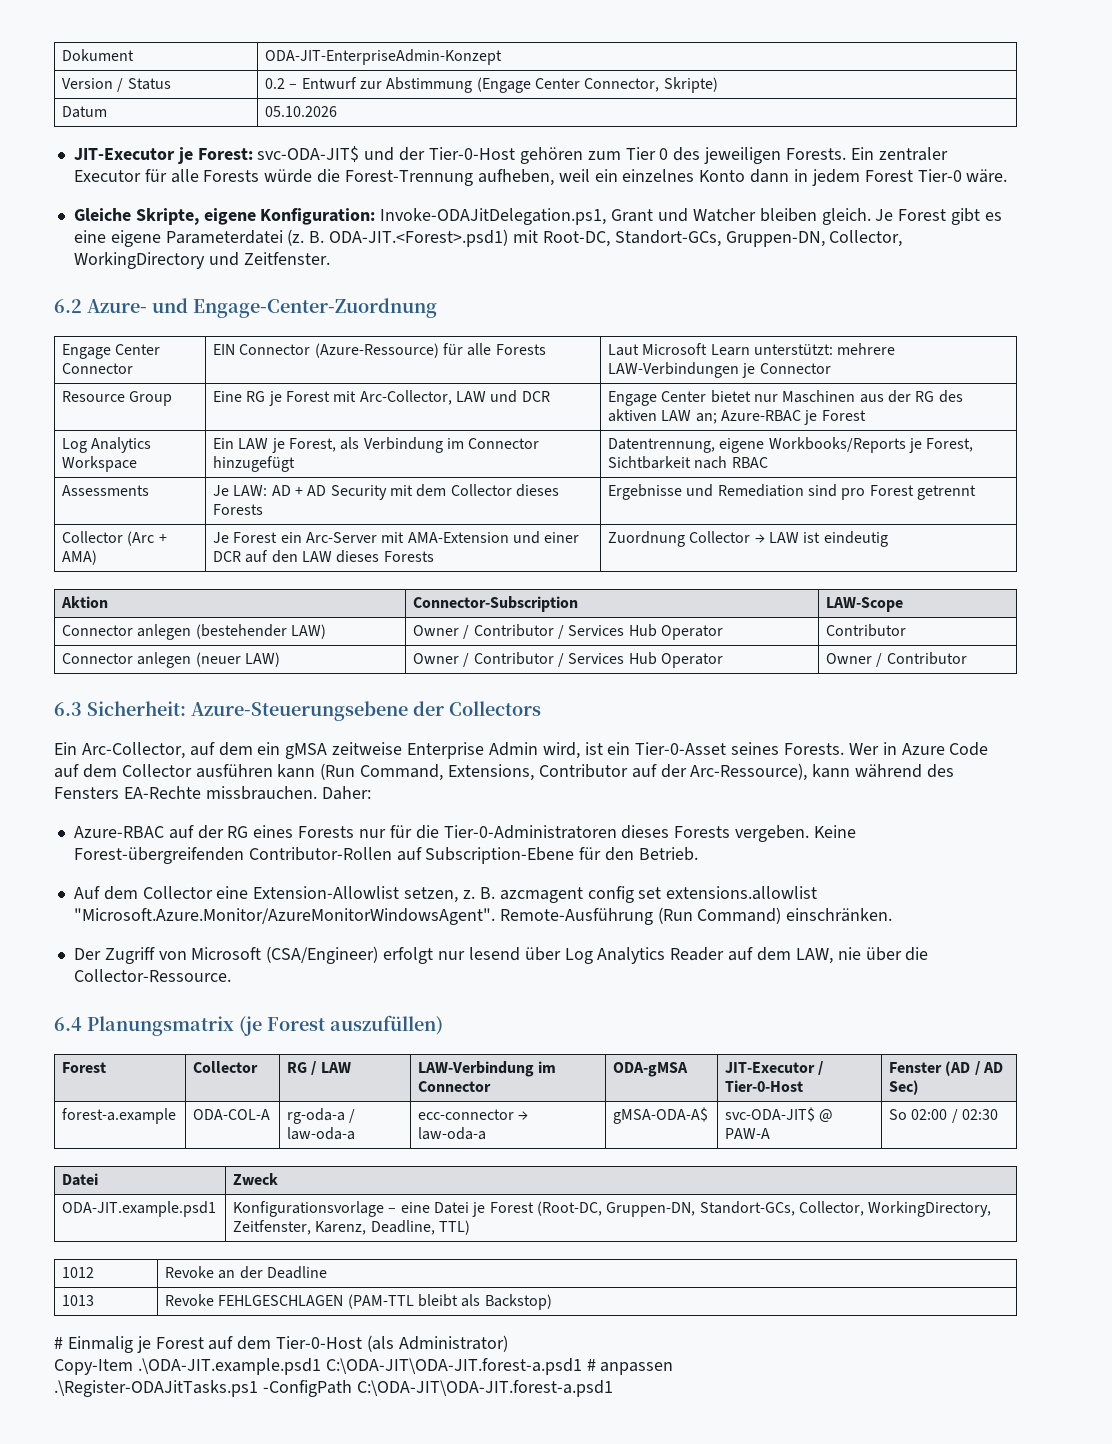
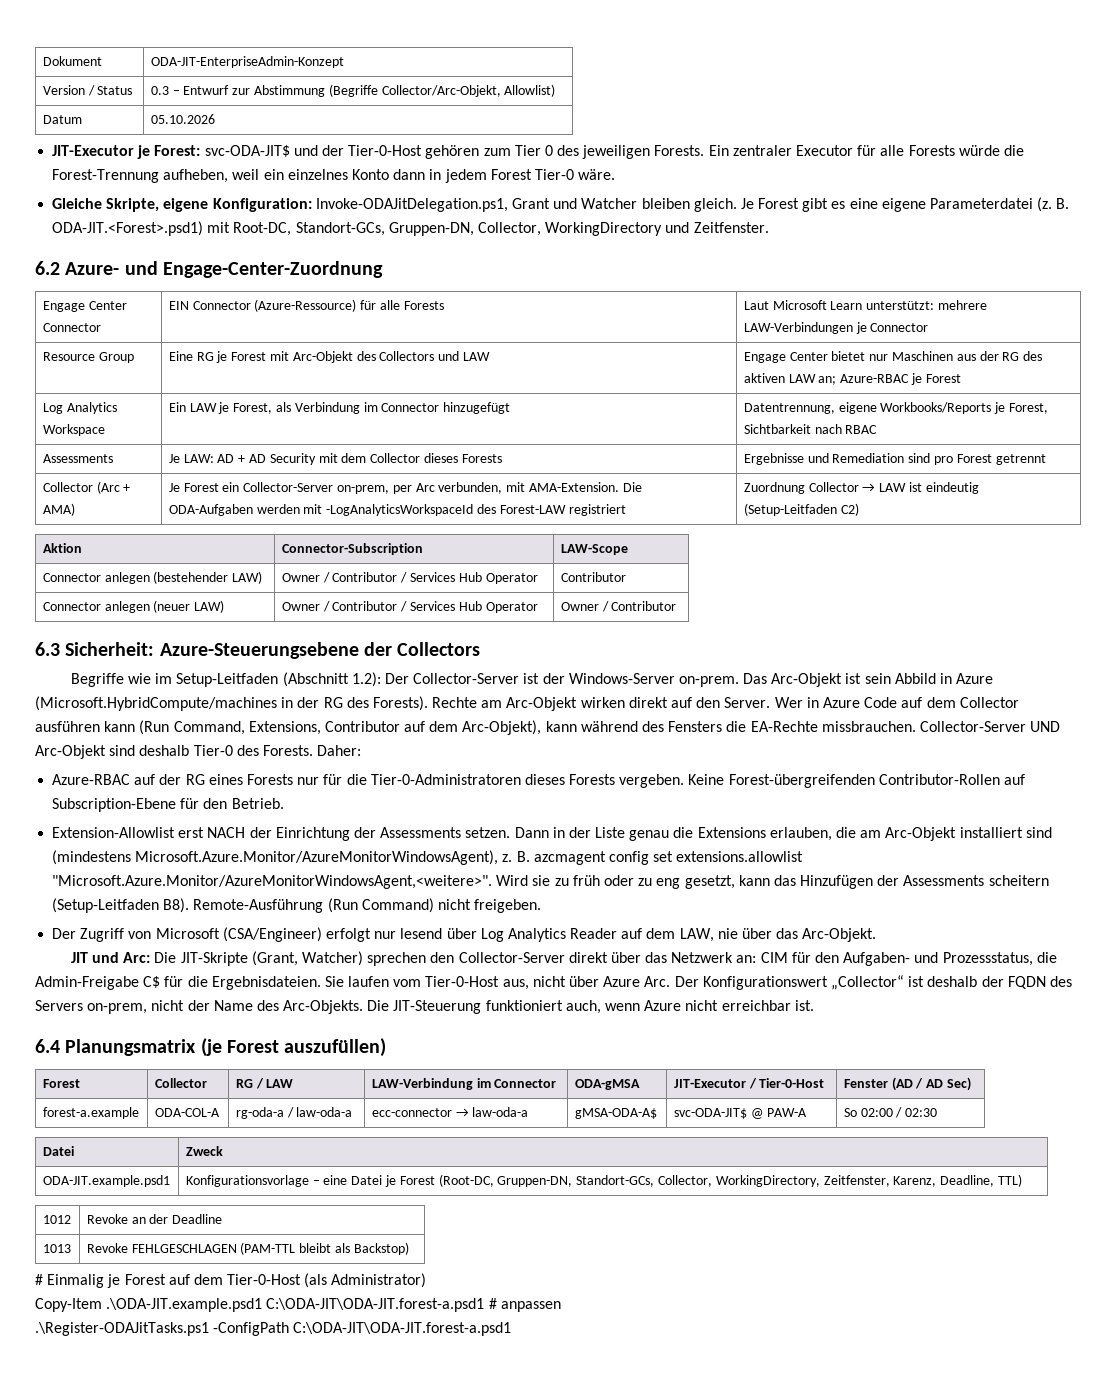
[265,78,286,89] 0.2 -> [150,86,169,95] 0.3
[476,77,718,93] (Engage Center Connector, Skripte) -> [328,84,556,97] (Begriffe Collector/Arc-Objekt, Allowlist)
[359,390,550,405] Arc-Collector, LAW und DCR -> [292,351,490,363] Arc-Objekt des Collectors und LAW
[306,531,580,544] [213,550,434,563] Arc-Server mit AMA-Extension und einer DCR auf den LAW dieses Forests -> [243,482,642,494] [168,504,626,516] Collector-Server on-prem, per Arc verbunden, mit AMA-Extension. Die ODA-Aufgaben werden mit -LogAnalyticsWorkspaceId des Forest-LAW registriert
(888, 539) none -> [743,503,859,516] (Setup-Leitfaden C2)
[54,742,845,759] Ein Arc-Collector, auf dem ein gMSA zeitweise Enterprise Admin wird, ist ein Tier-0-Asset seines Forests. -> [70,672,994,687] [35,696,771,711] Begriffe wie im Setup-Leitfaden (Abschnitt 1.2): Der Collector-Server ist der Windows-Server on-prem. Das Arc-Objekt ist sein Abbild in Azure (Microsoft.HybridCompute/machines in der RG des Forests). Rechte am Arc-Objekt wirken direkt auf den Server.
[660,763,808,781] der Arc-Ressource), -> [429,720,542,735] dem Arc-Objekt),
(119, 793) none -> [726,721,747,732] die
(317, 793) none -> [919,721,1061,732] [35,745,313,759] Collector-Server UND Arc-Objekt sind deshalb Tier-0 des Forests.
[73,886,459,903] Auf dem Collector eine Extension-Allowlist setzen, -> [52,827,1052,841] [52,850,499,865] Extension-Allowlist erst NACH der Einrichtung der Assessments setzen. Dann in der Liste genau die Extensions erlauben, die am Arc-Objekt installiert sind (mindestens Microsoft.Azure.Monitor/AzureMonitorWindowsAgent),
[73,908,495,925] "Microsoft.Azure.Monitor/AzureMonitorWindowsAgent". -> [52,875,1049,889] [52,898,190,913] "Microsoft.Azure.Monitor/AzureMonitorWindowsAgent,<weitere>". Wird sie zu früh oder zu eng gesetzt, kann das Hinzufügen der Assessments scheitern (Setup-Leitfaden B8).
[786,908,893,922] einschränken. -> [437,899,542,913] nicht freigeben.
[905,947,929,961] [73,969,231,982] die Collector-Ressource. -> [776,928,877,942] [70,951,1057,966] [35,975,1072,990] [35,1000,814,1014] das Arc-Objekt. // JIT und Arc: Die JIT-Skripte (Grant, Watcher) sprechen den Collector-Server direkt über das Netzwerk an: CIM für den Aufgaben- und Prozessstatus, die Admin-Freigabe C$ für die Ergebnisdateien. Sie laufen vom Tier-0-Host aus, nicht über Azure Arc. Der Konfigurationswert „Collector“ ist deshalb der FQDN des Servers on-prem, nicht der Name des Arc-Objekts. Die JIT-Steuerung funktioniert auch, wenn Azure nicht erreichbar ist.

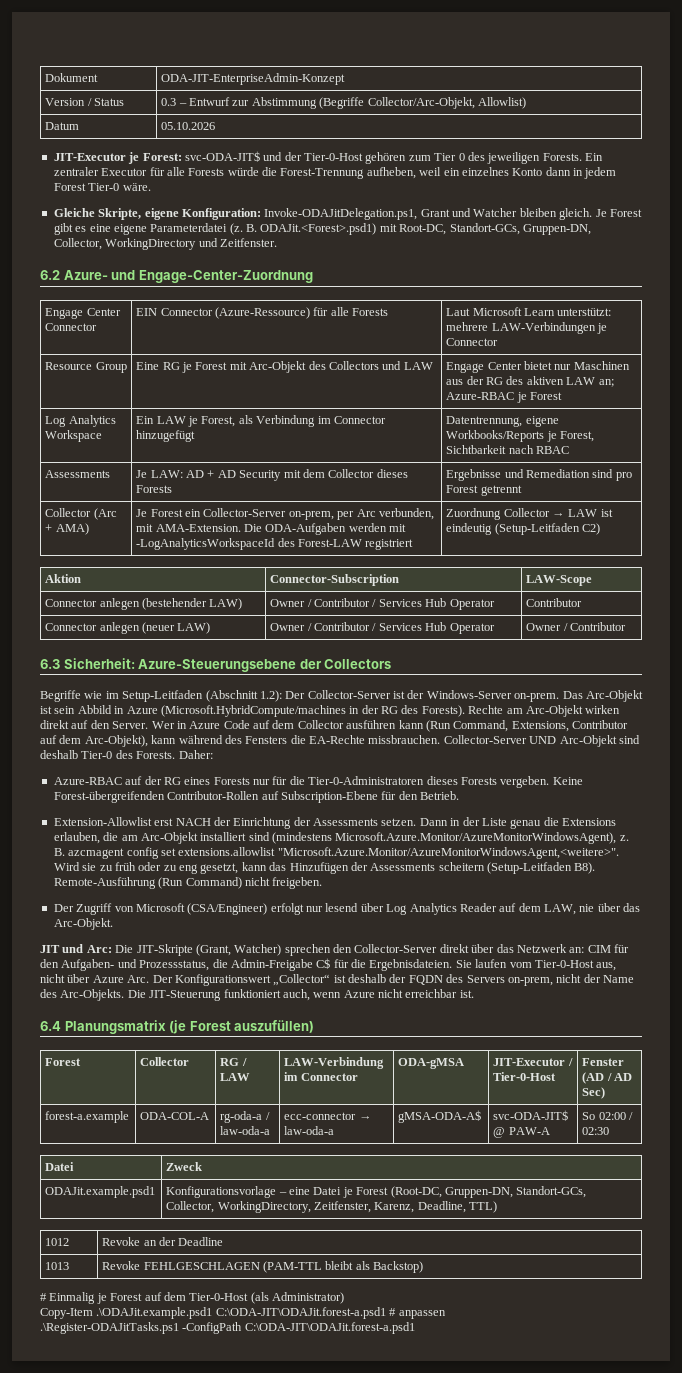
[52,221,204,236] ODA-JIT.<Forest>.psd1) -> [260,223,377,235] ODAJit.<Forest>.psd1)
[42,1175,170,1187] ODA-JIT.example.psd1 -> [45,1186,156,1198] ODAJit.example.psd1
[106,1298,485,1312] .\ODA-JIT.example.psd1 C:\ODA-JIT\ODA-JIT.forest-a.psd1 -> [96,1307,386,1319] .\ODAJit.example.psd1 C:\ODA-JIT\ODAJit.forest-a.psd1
[293,1322,512,1336] C:\ODA-JIT\ODA-JIT.forest-a.psd1 -> [244,1322,415,1334] C:\ODA-JIT\ODAJit.forest-a.psd1

